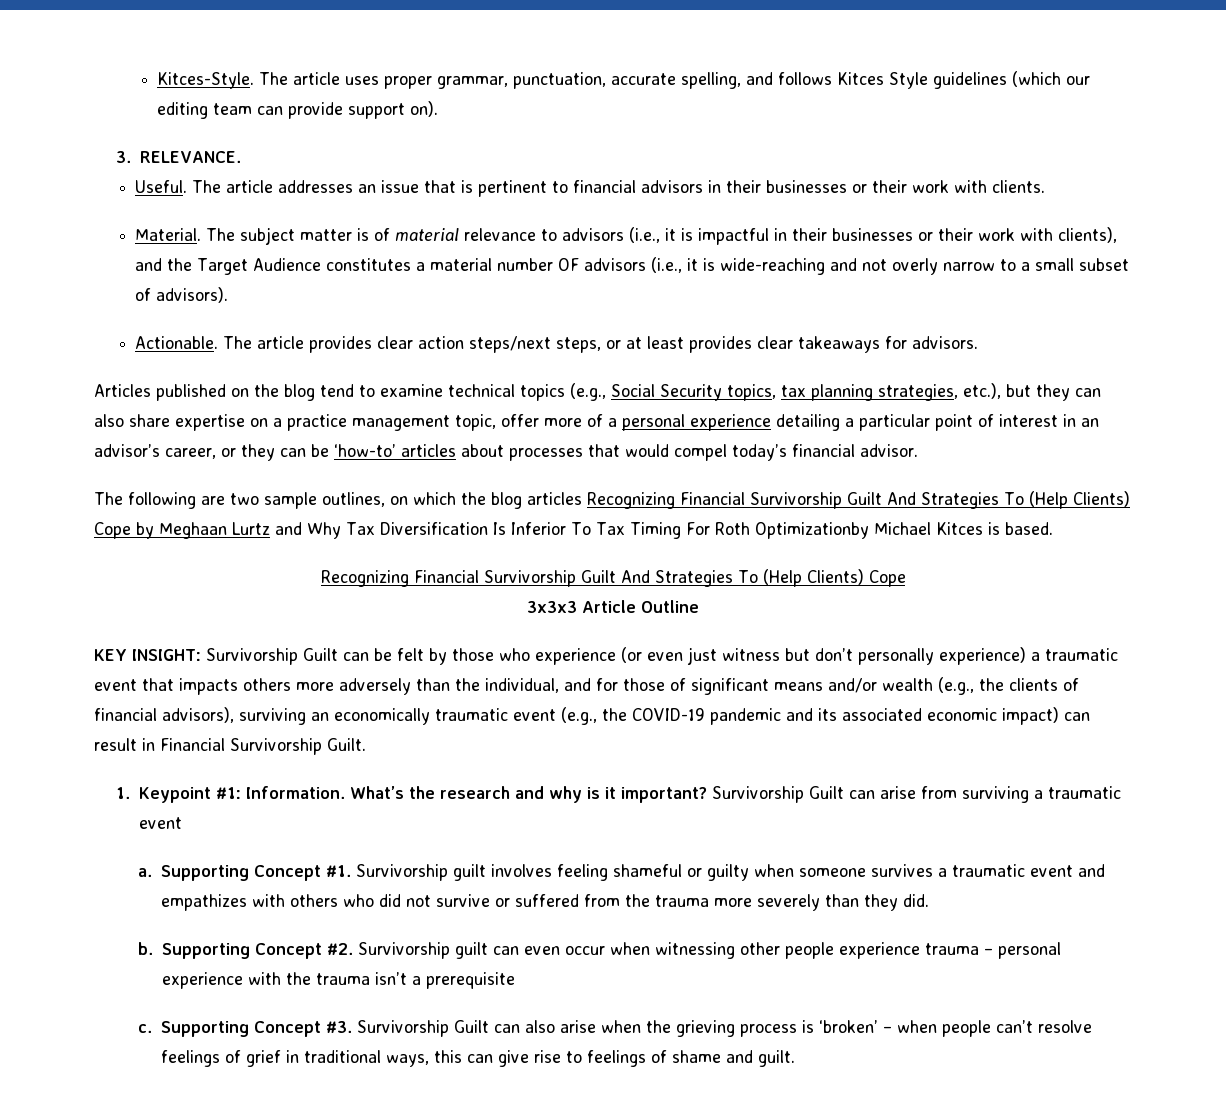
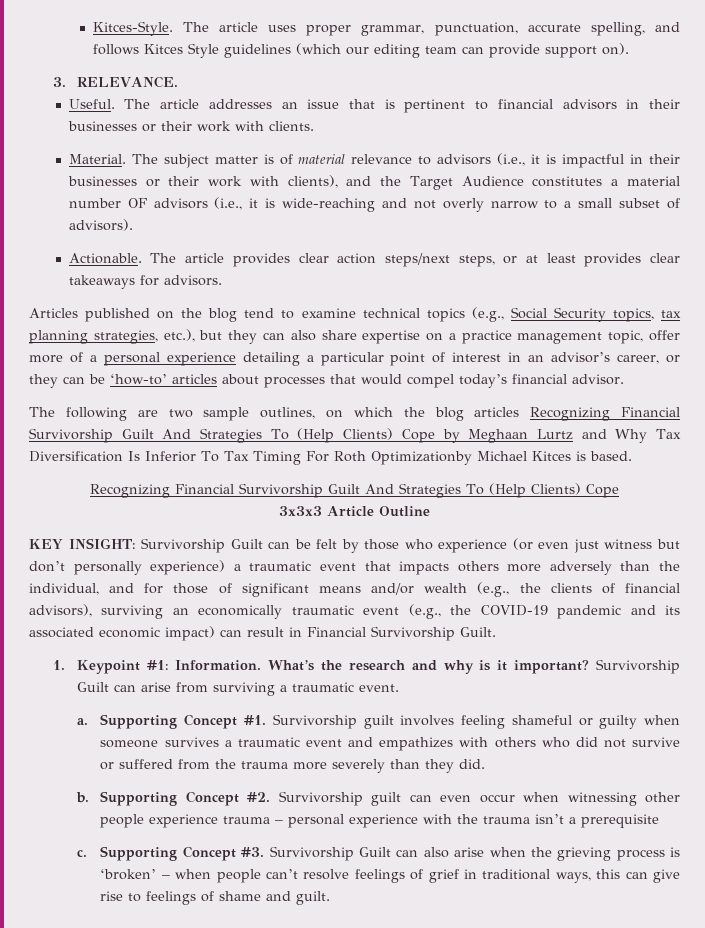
[138,817,182,829] event -> [358,684,399,692] event.

